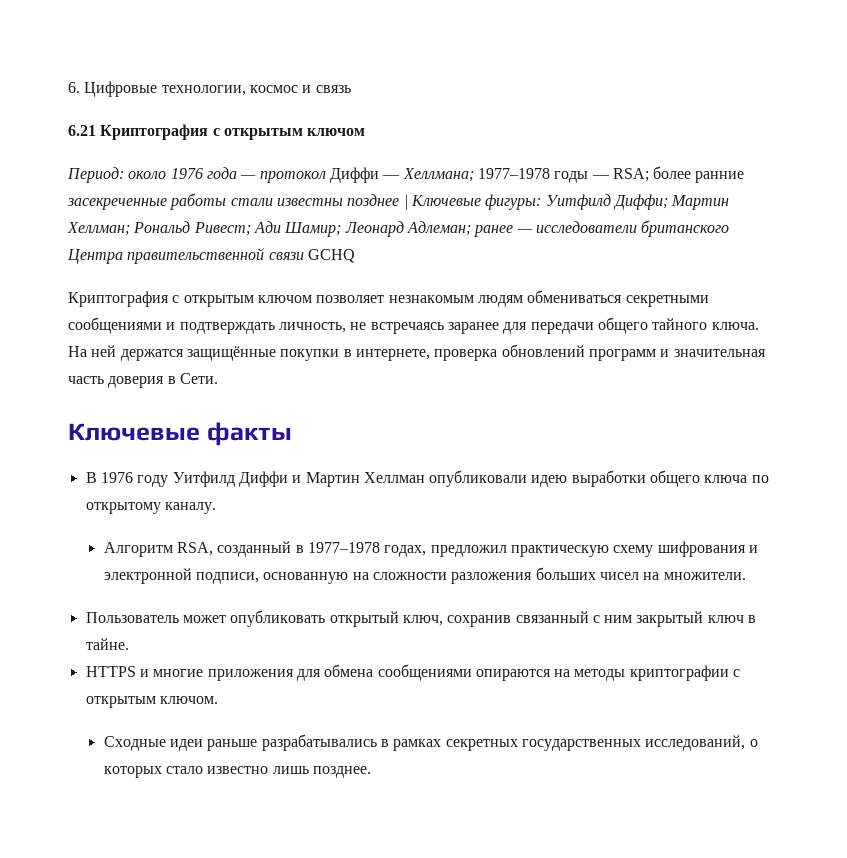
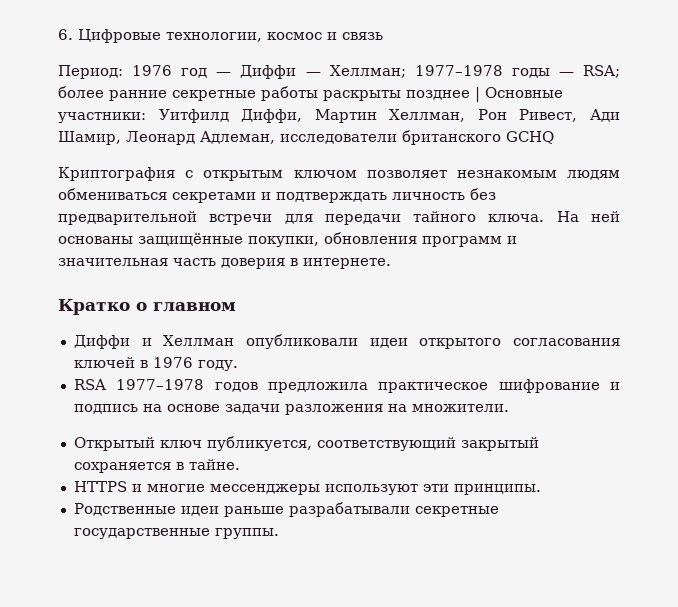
[68,124,366,140] [67,167,326,183] 6.21 Криптография с открытым ключом // Период: около 1976 года — протокол -> [58,65,232,79] Период: 1976 год —
[402,168,474,182] Хеллмана; -> [329,65,406,78] Хеллман;
[67,193,730,210] [67,220,730,237] [67,248,304,264] засекреченные работы стали известны позднее | Ключевые фигуры: Уитфилд Диффи; Мартин Хеллман; Рональд Ривест; Ади Шамир; Леонард Адлеман; ранее — исследователи британского Центра правительственной связи -> [172,86,563,102] [58,109,620,123] [58,130,501,145] секретные работы раскрыты позднее | Основные участники: Уитфилд Диффи, Мартин Хеллман, Рон Ривест, Ади Шамир, Леонард Адлеман, исследователи британского
[625,295,709,307] [68,317,499,334] секретными сообщениями и подтверждать личность, не встречаясь заранее -> [172,188,496,203] [58,211,273,225] секретами и подтверждать личность без предварительной встречи
[597,317,648,334] общего -> (401, 219) none
[120,344,585,361] держатся защищённые покупки в интернете, проверка обновлений -> [58,232,417,247] основаны защищённые покупки, обновления
[179,373,218,384] [68,422,292,446] [85,471,235,487] Сети. // Ключевые факты // В 1976 году Уитфилд -> [303,258,391,269] [58,299,236,315] интернете. // Кратко о главном //
[305,472,360,487] Мартин -> (152, 342) none
[531,470,769,487] [85,502,216,514] [103,541,758,557] [103,567,746,584] [85,610,744,627] идею выработки общего ключа по открытому каналу. // Алгоритм RSA, созданный в 1977–1978 годах, предложил практическую схему шифрования и электронной подписи, основанную на сложности разложения больших чисел на множители. // Пользователь может опубликовать открытый ключ, сохранив связанный с ним закрытый ключ -> [369,338,620,349] [73,357,238,371] [73,379,620,393] [73,404,509,415] [73,436,539,451] [73,462,171,473] идеи открытого согласования ключей в 1976 году. // RSA 1977–1978 годов предложила практическое шифрование и подпись на основе задачи разложения на множители. // Открытый ключ публикуется, соответствующий закрытый сохраняется
[207,664,741,681] [85,696,218,708] [103,734,758,751] [103,766,371,778] приложения для обмена сообщениями опираются на методы криптографии с открытым ключом. // Сходные идеи раньше разрабатывались в рамках секретных государственных исследований, о которых стало известно лишь позднее. -> [209,484,541,495] [73,502,499,517] [73,528,279,539] мессенджеры используют эти принципы. // Родственные идеи раньше разрабатывали секретные государственные группы.

